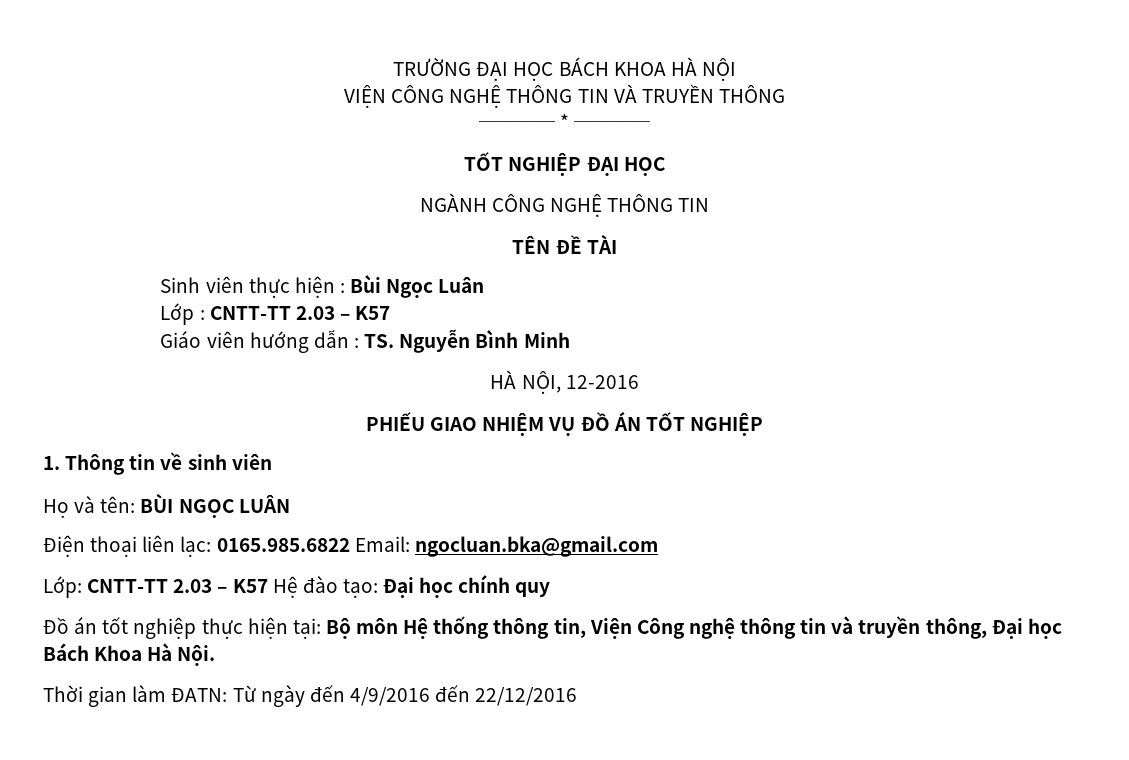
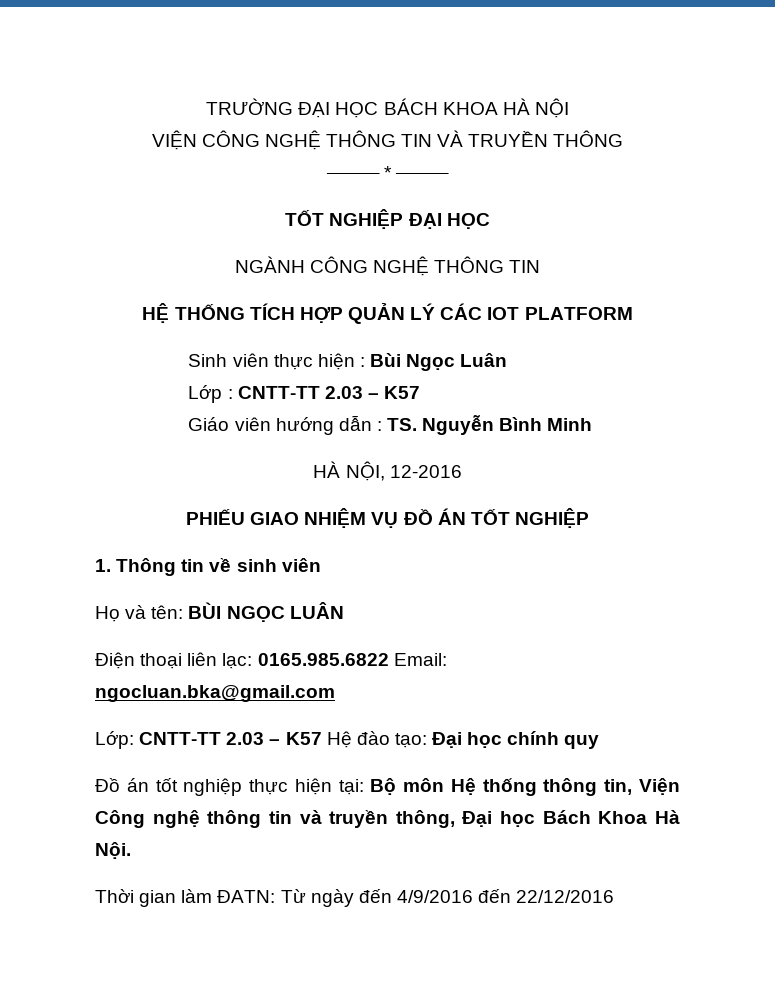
[512,234,617,254] TÊN ĐỀ TÀI -> [142,303,633,324] HỆ THỐNG TÍCH HỢP QUẢN LÝ CÁC IOT PLATFORM

